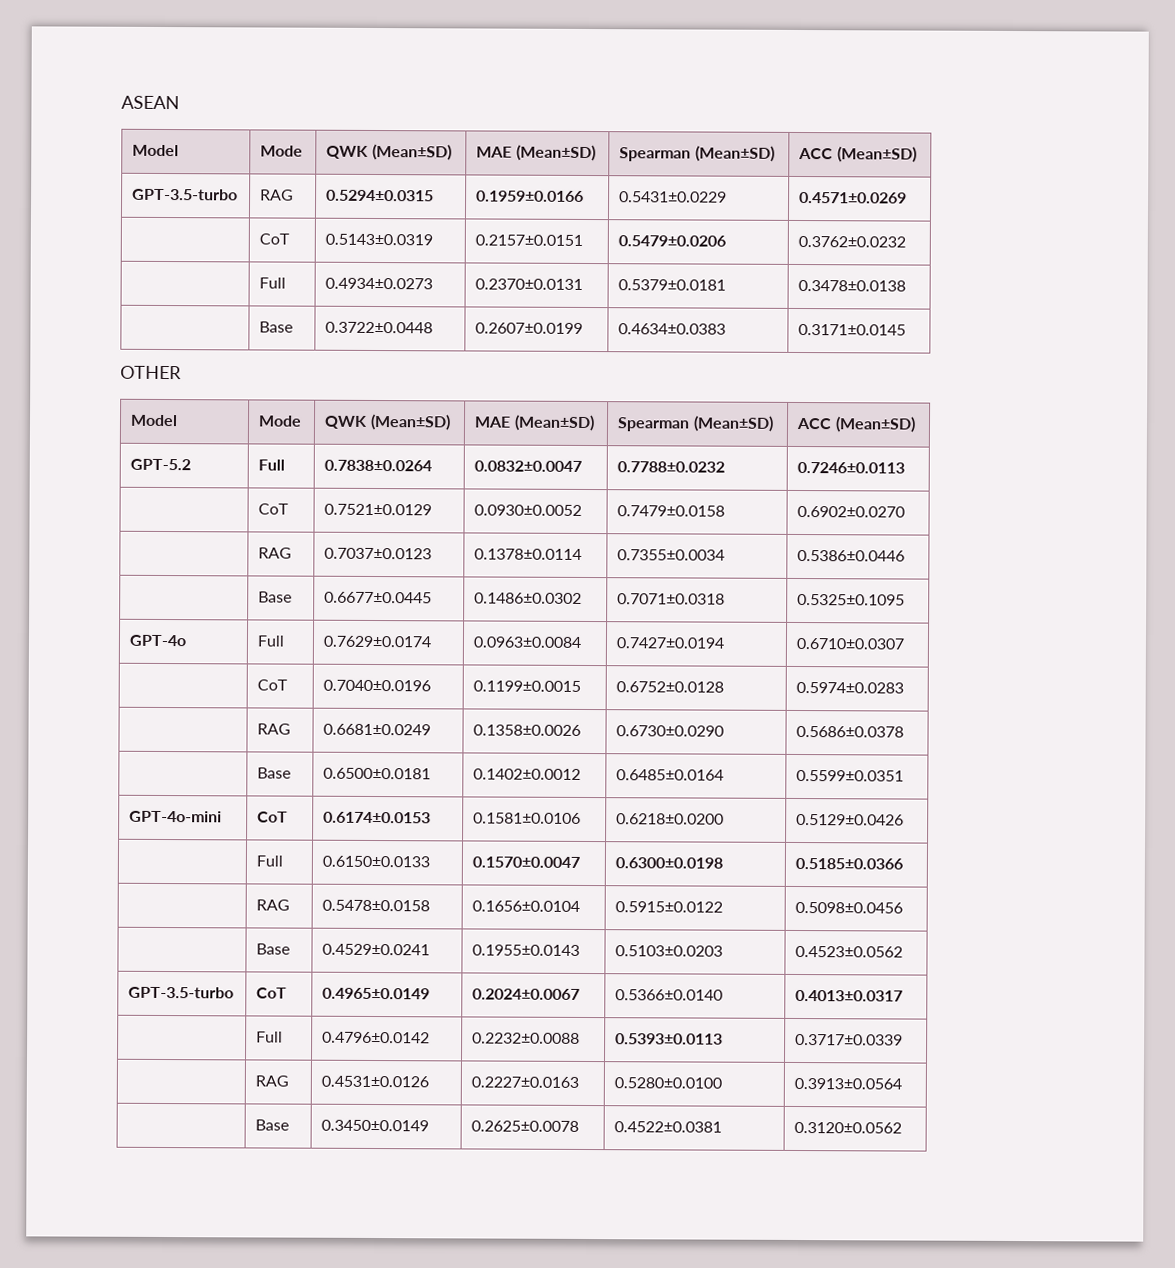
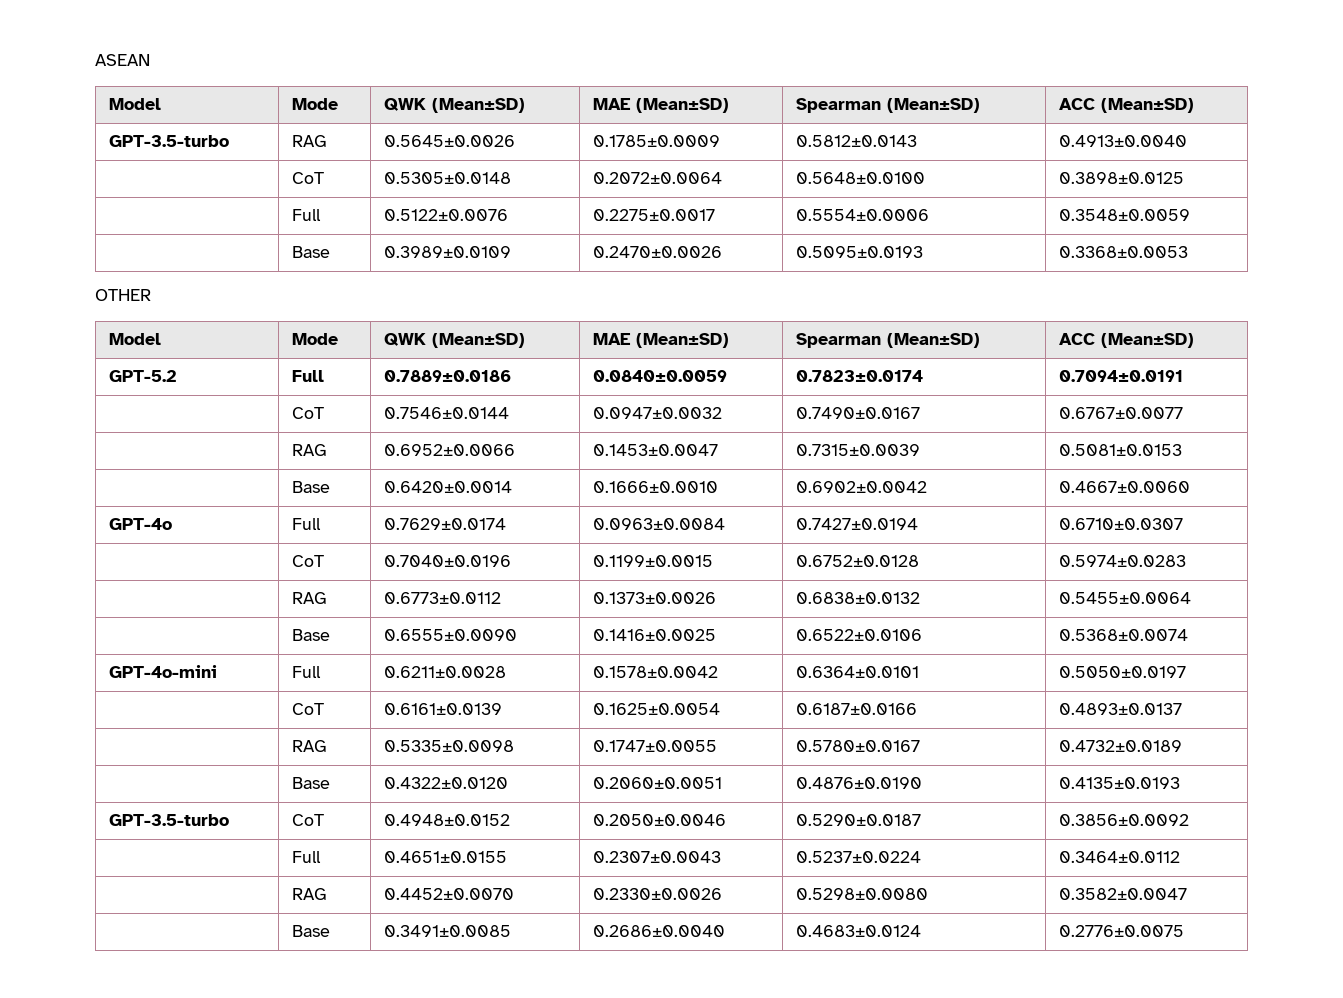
[326,189,435,202] [476,190,585,202] [619,191,728,203] [799,191,908,204] [259,233,291,245] [325,233,434,246] [475,234,584,246] [618,235,727,247] [798,235,907,248] [259,277,287,289] [325,277,434,290] [475,278,584,290] [618,279,727,291] [798,279,907,292] [259,321,294,333] [325,321,434,334] [475,322,584,334] [618,323,727,335] [798,323,907,336] 0.5294±0.0315 | 0.1959±0.0166 | 0.5431±0.0229 | 0.4571±0.0269 // | CoT | 0.5143±0.0319 | 0.2157±0.0151 | 0.5479±0.0206 | 0.3762±0.0232 // | Full | 0.4934±0.0273 | 0.2370±0.0131 | 0.5379±0.0181 | 0.3478±0.0138 // | Base | 0.3722±0.0448 | 0.2607±0.0199 | 0.4634±0.0383 | 0.3171±0.0145 -> [383,135,515,147] [592,135,720,147] [795,135,917,147] [1058,135,1187,147] [291,172,324,184] [383,172,511,184] [592,172,722,184] [795,172,925,184] [1058,172,1184,184] [291,209,321,221] [383,209,508,221] [592,209,715,221] [795,209,929,221] [1058,209,1190,221] [291,246,330,258] [383,246,511,258] [592,246,722,258] [795,246,923,258] [1058,246,1188,258] 0.5645±0.0026 | 0.1785±0.0009 | 0.5812±0.0143 | 0.4913±0.0040 // | CoT | 0.5305±0.0148 | 0.2072±0.0064 | 0.5648±0.0100 | 0.3898±0.0125 // | Full | 0.5122±0.0076 | 0.2275±0.0017 | 0.5554±0.0006 | 0.3548±0.0059 // | Base | 0.3989±0.0109 | 0.2470±0.0026 | 0.5095±0.0193 | 0.3368±0.0053
[324,459,433,472] [474,460,583,472] [617,461,726,473] [797,461,906,474] [258,503,290,515] [324,503,433,516] [474,504,583,516] [617,505,726,517] [797,505,906,518] [258,547,293,559] [324,547,433,560] [474,548,583,560] [617,549,726,561] [797,549,906,562] [258,591,293,603] [324,591,433,604] [474,592,583,604] [617,593,726,605] [797,593,906,606] 0.7838±0.0264 | 0.0832±0.0047 | 0.7788±0.0232 | 0.7246±0.0113 // | CoT | 0.7521±0.0129 | 0.0930±0.0052 | 0.7479±0.0158 | 0.6902±0.0270 // | RAG | 0.7037±0.0123 | 0.1378±0.0114 | 0.7355±0.0034 | 0.5386±0.0446 // | Base | 0.6677±0.0445 | 0.1486±0.0302 | 0.7071±0.0318 | 0.5325±0.1095 -> [383,370,511,382] [592,370,727,382] [795,370,923,382] [1058,370,1183,382] [291,407,324,419] [383,407,509,419] [592,407,722,419] [795,407,920,419] [1058,407,1183,419] [291,444,327,456] [383,444,515,456] [592,444,718,456] [795,444,920,456] [1058,444,1182,456] [291,481,330,493] [383,481,512,493] [592,481,718,493] [795,481,927,493] [1058,481,1190,493] 0.7889±0.0186 | 0.0840±0.0059 | 0.7823±0.0174 | 0.7094±0.0191 // | CoT | 0.7546±0.0144 | 0.0947±0.0032 | 0.7490±0.0167 | 0.6767±0.0077 // | RAG | 0.6952±0.0066 | 0.1453±0.0047 | 0.7315±0.0039 | 0.5081±0.0153 // | Base | 0.6420±0.0014 | 0.1666±0.0010 | 0.6902±0.0042 | 0.4667±0.0060
[323,723,432,736] [473,724,582,736] [616,725,725,737] [796,725,905,738] [257,767,292,779] [323,767,432,780] [473,768,582,780] [616,769,725,781] [796,769,905,782] [129,810,223,823] [257,811,289,823] [323,811,432,824] [473,812,582,824] [616,813,725,825] [796,813,905,826] [256,855,284,867] [322,855,431,868] [472,856,581,868] [615,857,724,869] [795,857,904,870] [256,899,291,911] [322,899,431,912] [472,900,581,912] [615,901,724,913] [795,901,904,914] [256,943,291,955] [322,943,431,956] [472,944,581,956] [615,945,724,957] [795,945,904,958] [128,986,235,999] [256,987,288,999] [322,987,431,1000] [472,988,581,1000] [615,989,724,1001] [795,989,904,1002] [256,1031,284,1043] [322,1031,431,1044] [472,1032,581,1044] [615,1033,724,1045] [795,1033,904,1046] [255,1075,290,1087] [321,1075,430,1088] [471,1076,580,1088] [614,1077,723,1089] [794,1077,903,1090] [255,1119,290,1131] [321,1119,430,1132] [471,1120,580,1132] [614,1121,723,1133] [794,1121,903,1134] 0.6681±0.0249 | 0.1358±0.0026 | 0.6730±0.0290 | 0.5686±0.0378 // | Base | 0.6500±0.0181 | 0.1402±0.0012 | 0.6485±0.0164 | 0.5599±0.0351 // GPT-4o-mini | CoT | 0.6174±0.0153 | 0.1581±0.0106 | 0.6218±0.0200 | 0.5129±0.0426 // | Full | 0.6150±0.0133 | 0.1570±0.0047 | 0.6300±0.0198 | 0.5185±0.0366 // | RAG | 0.5478±0.0158 | 0.1656±0.0104 | 0.5915±0.0122 | 0.5098±0.0456 // | Base | 0.4529±0.0241 | 0.1955±0.0143 | 0.5103±0.0203 | 0.4523±0.0562 // GPT-3.5-turbo | CoT | 0.4965±0.0149 | 0.2024±0.0067 | 0.5366±0.0140 | 0.4013±0.0317 // | Full | 0.4796±0.0142 | 0.2232±0.0088 | 0.5393±0.0113 | 0.3717±0.0339 // | RAG | 0.4531±0.0126 | 0.2227±0.0163 | 0.5280±0.0100 | 0.3913±0.0564 // | Base | 0.3450±0.0149 | 0.2625±0.0078 | 0.4522±0.0381 | 0.3120±0.0562 -> [383,592,501,604] [592,592,716,604] [795,592,920,604] [1058,592,1191,604] [291,629,330,641] [383,629,517,641] [592,629,716,641] [795,629,922,641] [1058,629,1188,641] [108,665,217,678] [291,666,321,678] [383,666,506,678] [592,666,718,678] [795,666,919,678] [1058,666,1186,678] [291,703,324,715] [383,703,502,715] [592,703,720,715] [795,703,917,715] [1058,703,1182,715] [291,740,327,752] [383,740,514,752] [592,740,717,752] [795,740,920,752] [1058,740,1182,752] [291,777,330,789] [383,777,508,789] [592,777,722,789] [795,777,922,789] [1058,777,1180,789] [108,814,229,826] [291,814,324,826] [383,814,510,826] [592,814,726,826] [795,814,921,826] [1058,814,1189,826] [291,851,321,863] [383,851,507,863] [592,851,721,863] [795,851,921,863] [1058,851,1180,863] [291,888,327,900] [383,888,514,900] [592,888,722,900] [795,888,928,900] [1058,888,1187,900] [291,925,330,937] [383,925,511,937] [592,925,725,937] [795,925,921,937] [1058,925,1184,937] 0.6773±0.0112 | 0.1373±0.0026 | 0.6838±0.0132 | 0.5455±0.0064 // | Base | 0.6555±0.0090 | 0.1416±0.0025 | 0.6522±0.0106 | 0.5368±0.0074 // GPT-4o-mini | Full | 0.6211±0.0028 | 0.1578±0.0042 | 0.6364±0.0101 | 0.5050±0.0197 // | CoT | 0.6161±0.0139 | 0.1625±0.0054 | 0.6187±0.0166 | 0.4893±0.0137 // | RAG | 0.5335±0.0098 | 0.1747±0.0055 | 0.5780±0.0167 | 0.4732±0.0189 // | Base | 0.4322±0.0120 | 0.2060±0.0051 | 0.4876±0.0190 | 0.4135±0.0193 // GPT-3.5-turbo | CoT | 0.4948±0.0152 | 0.2050±0.0046 | 0.5290±0.0187 | 0.3856±0.0092 // | Full | 0.4651±0.0155 | 0.2307±0.0043 | 0.5237±0.0224 | 0.3464±0.0112 // | RAG | 0.4452±0.0070 | 0.2330±0.0026 | 0.5298±0.0080 | 0.3582±0.0047 // | Base | 0.3491±0.0085 | 0.2686±0.0040 | 0.4683±0.0124 | 0.2776±0.0075

